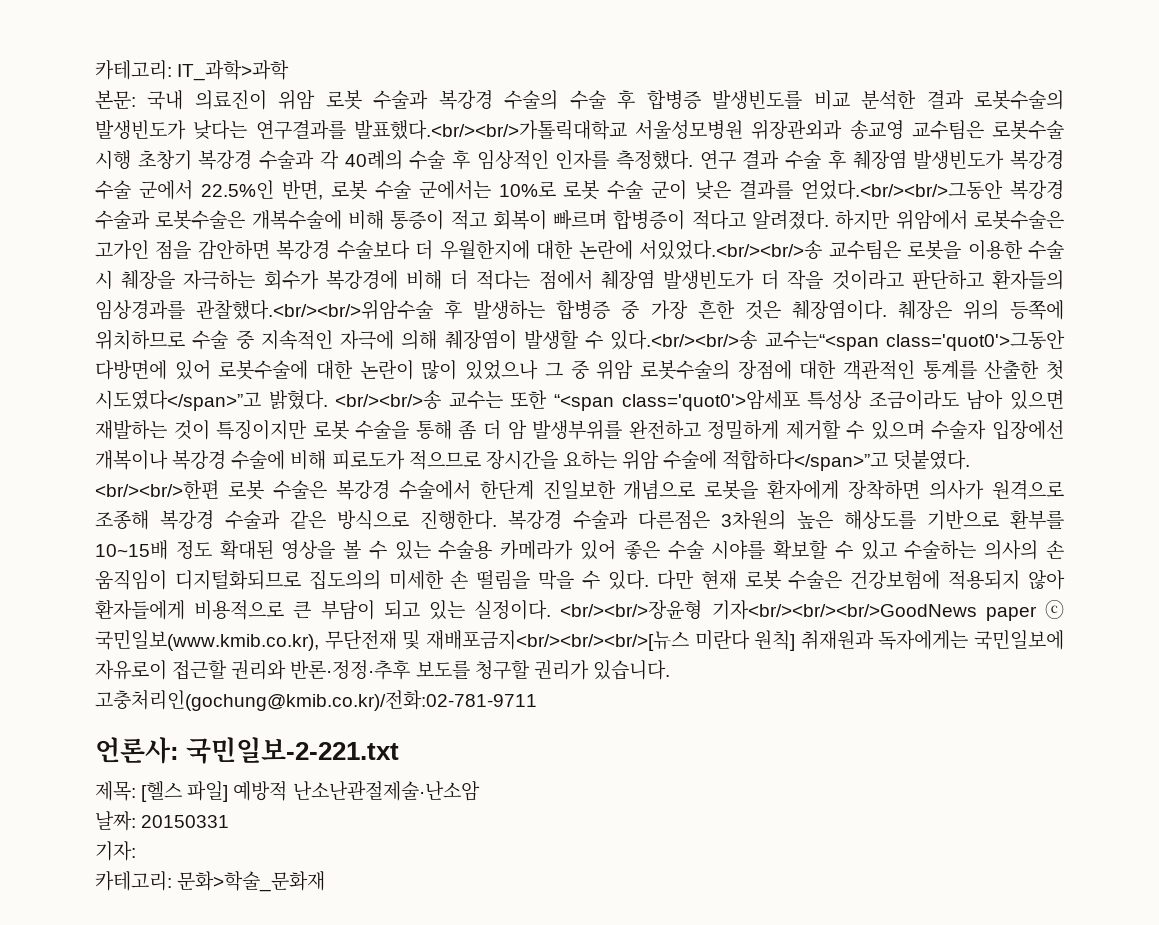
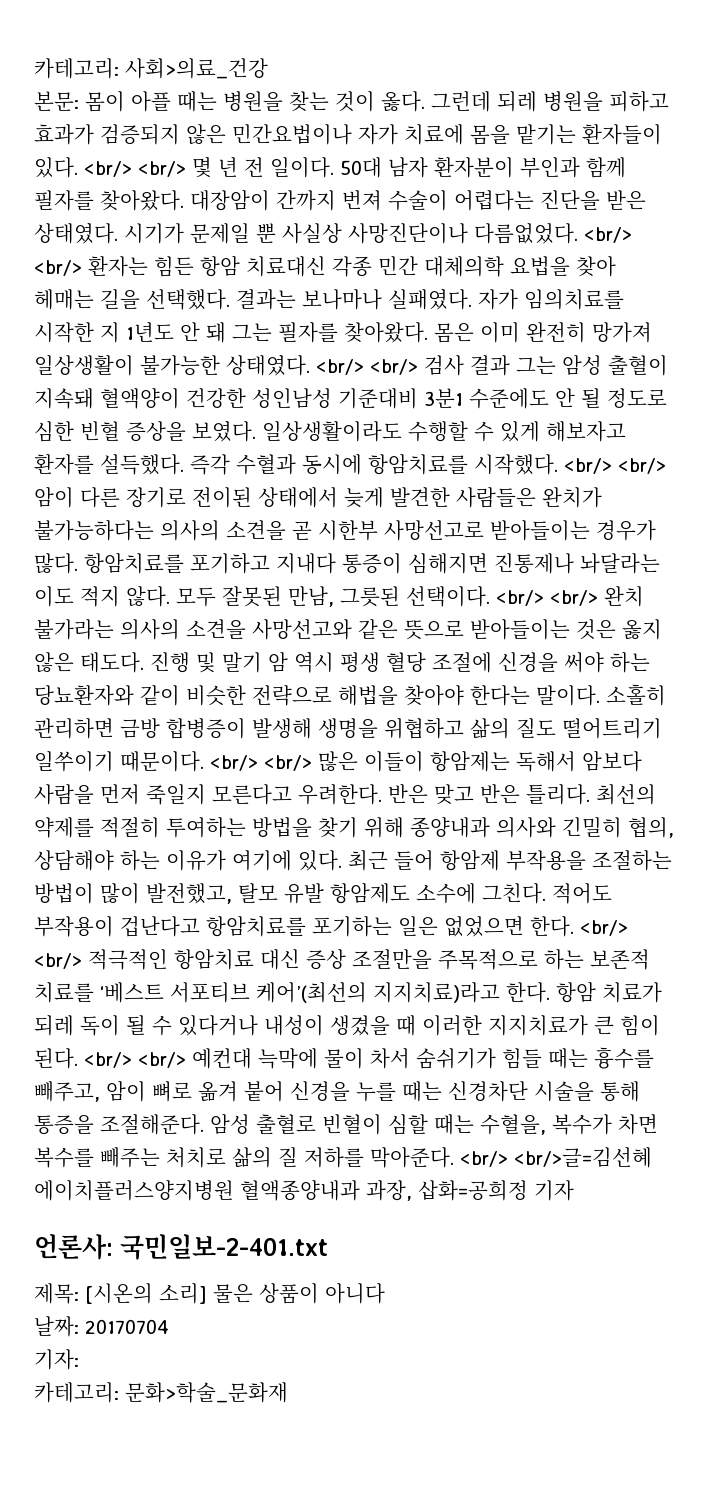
[95,60,290,81] 카테고리: IT_과학>과학 -> [34,58,268,79] 카테고리: 사회>의료_건강
[147,89,1064,110] [95,119,1064,140] [95,149,1065,170] [95,180,1064,200] [95,209,1064,230] [95,239,1064,260] [95,269,1065,290] [95,299,1065,320] [95,329,1065,351] [95,359,1064,380] [95,389,1064,411] [95,419,1064,440] [95,449,971,471] [95,480,1064,500] [95,510,1064,530] [95,540,1065,560] [95,569,1065,590] [95,600,1064,621] [95,630,1064,651] [95,659,670,680] [95,689,537,711] 국내 의료진이 위암 로봇 수술과 복강경 수술의 수술 후 합병증 발생빈도를 비교 분석한 결과 로봇수술의 발생빈도가 낮다는 연구결과를 발표했다.<br/><br/>가톨릭대학교 서울성모병원 위장관외과 송교영 교수팀은 로봇수술 시행 초창기 복강경 수술과 각 40례의 수술 후 임상적인 인자를 측정했다. 연구 결과 수술 후 췌장염 발생빈도가 복강경 수술 군에서 22.5%인 반면, 로봇 수술 군에서는 10%로 로봇 수술 군이 낮은 결과를 얻었다.<br/><br/>그동안 복강경 수술과 로봇수술은 개복수술에 비해 통증이 적고 회복이 빠르며 합병증이 적다고 알려졌다. 하지만 위암에서 로봇수술은 고가인 점을 감안하면 복강경 수술보다 더 우월한지에 대한 논란에 서있었다.<br/><br/>송 교수팀은 로봇을 이용한 수술 시 췌장을 자극하는 회수가 복강경에 비해 더 적다는 점에서 췌장염 발생빈도가 더 작을 것이라고 판단하고 환자들의 임상경과를 관찰했다.<br/><br/>위암수술 후 발생하는 합병증 중 가장 흔한 것은 췌장염이다. 췌장은 위의 등쪽에 위치하므로 수술 중 지속적인 자극에 의해 췌장염이 발생할 수 있다.<br/><br/>송 교수는“<span class='quot0'>그동안 다방면에 있어 로봇수술에 대한 논란이 많이 있었으나 그 중 위암 로봇수술의 장점에 대한 객관적인 통계를 산출한 첫 시도였다</span>”고 밝혔다. <br/><br/>송 교수는 또한 “<span class='quot0'>암세포 특성상 조금이라도 남아 있으면 재발하는 것이 특징이지만 로봇 수술을 통해 좀 더 암 발생부위를 완전하고 정밀하게 제거할 수 있으며 수술자 입장에선 개복이나 복강경 수술에 비해 피로도가 적으므로 장시간을 요하는 위암 수술에 적합하다</span>”고 덧붙였다. <br/><br/>한편 로봇 수술은 복강경 수술에서 한단계 진일보한 개념으로 로봇을 환자에게 장착하면 의사가 원격으로 조종해 복강경 수술과 같은 방식으로 진행한다. 복강경 수술과 다른점은 3차원의 높은 해상도를 기반으로 환부를 10~15배 정도 확대된 영상을 볼 수 있는 수술용 카메라가 있어 좋은 수술 시야를 확보할 수 있고 수술하는 의사의 손 움직임이 디지털화되므로 집도의의 미세한 손 떨림을 막을 수 있다. 다만 현재 로봇 수술은 건강보험에 적용되지 않아 환자들에게 비용적으로 큰 부담이 되고 있는 실정이다. <br/><br/>장윤형 기자<br/><br/><br/>GoodNews paper ⓒ 국민일보(www.kmib.co.kr), 무단전재 및 재배포금지<br/><br/><br/>[뉴스 미란다 원칙] 취재원과 독자에게는 국민일보에 자유로이 접근할 권리와 반론·정정·추후 보도를 청구할 권리가 있습니다. 고충처리인(gochung@kmib.co.kr)/전화:02-781-9711 -> [85,91,669,112] [34,124,662,145] [34,157,626,178] [34,189,646,211] [34,223,632,244] [34,255,616,277] [34,289,624,310] [34,322,652,343] [34,354,668,376] [34,388,667,409] [34,421,626,442] [34,453,666,475] [34,486,602,508] [34,520,656,541] [34,552,660,574] [34,586,644,607] [34,619,662,640] [34,651,650,673] [34,684,666,706] [34,718,662,739] [34,750,642,772] [34,784,656,805] [34,817,674,838] [34,849,672,871] [34,882,612,904] [34,915,628,937] [34,948,650,970] [34,981,662,1003] [34,1015,660,1036] [34,1047,654,1069] [34,1080,640,1102] [34,1113,658,1135] [34,1147,652,1168] [34,1180,574,1201] 몸이 아플 때는 병원을 찾는 것이 옳다. 그런데 되레 병원을 피하고 효과가 검증되지 않은 민간요법이나 자가 치료에 몸을 맡기는 환자들이 있다. <br/> <br/> 몇 년 전 일이다. 50대 남자 환자분이 부인과 함께 필자를 찾아왔다. 대장암이 간까지 번져 수술이 어렵다는 진단을 받은 상태였다. 시기가 문제일 뿐 사실상 사망진단이나 다름없었다. <br/> <br/> 환자는 힘든 항암 치료대신 각종 민간 대체의학 요법을 찾아 헤매는 길을 선택했다. 결과는 보나마나 실패였다. 자가 임의치료를 시작한 지 1년도 안 돼 그는 필자를 찾아왔다. 몸은 이미 완전히 망가져 일상생활이 불가능한 상태였다. <br/> <br/> 검사 결과 그는 암성 출혈이 지속돼 혈액양이 건강한 성인남성 기준대비 3분1 수준에도 안 될 정도로 심한 빈혈 증상을 보였다. 일상생활이라도 수행할 수 있게 해보자고 환자를 설득했다. 즉각 수혈과 동시에 항암치료를 시작했다. <br/> <br/> 암이 다른 장기로 전이된 상태에서 늦게 발견한 사람들은 완치가 불가능하다는 의사의 소견을 곧 시한부 사망선고로 받아들이는 경우가 많다. 항암치료를 포기하고 지내다 통증이 심해지면 진통제나 놔달라는 이도 적지 않다. 모두 잘못된 만남, 그릇된 선택이다. <br/> <br/> 완치 불가라는 의사의 소견을 사망선고와 같은 뜻으로 받아들이는 것은 옳지 않은 태도다. 진행 및 말기 암 역시 평생 혈당 조절에 신경을 써야 하는 당뇨환자와 같이 비슷한 전략으로 해법을 찾아야 한다는 말이다. 소홀히 관리하면 금방 합병증이 발생해 생명을 위협하고 삶의 질도 떨어트리기 일쑤이기 때문이다. <br/> <br/> 많은 이들이 항암제는 독해서 암보다 사람을 먼저 죽일지 모른다고 우려한다. 반은 맞고 반은 틀리다. 최선의 약제를 적절히 투여하는 방법을 찾기 위해 종양내과 의사와 긴밀히 협의, 상담해야 하는 이유가 여기에 있다. 최근 들어 항암제 부작용을 조절하는 방법이 많이 발전했고, 탈모 유발 항암제도 소수에 그친다. 적어도 부작용이 겁난다고 항암치료를 포기하는 일은 없었으면 한다. <br/> <br/> 적극적인 항암치료 대신 증상 조절만을 주목적으로 하는 보존적 치료를 ‘베스트 서포티브 케어’(최선의 지지치료)라고 한다. 항암 치료가 되레 독이 될 수 있다거나 내성이 생겼을 때 이러한 지지치료가 큰 힘이 된다. <br/> <br/> 예컨대 늑막에 물이 차서 숨쉬기가 힘들 때는 흉수를 빼주고, 암이 뼈로 옮겨 붙어 신경을 누를 때는 신경차단 시술을 통해 통증을 조절해준다. 암성 출혈로 빈혈이 심할 때는 수혈을, 복수가 차면 복수를 빼주는 처치로 삶의 질 저하를 막아준다. <br/> <br/>글=김선혜 에이치플러스양지병원 혈액종양내과 과장, 삽화=공희정 기자
[186,737,400,764] 국민일보-2-221.txt -> [120,1234,328,1260] 국민일보-2-401.txt
[141,780,480,802] [헬스 파일] 예방적 난소난관절제술·난소암 -> [85,1283,385,1304] [시온의 소리] 물은 상품이 아니다
[141,815,230,828] 20150331 -> [85,1319,169,1334] 20170704

